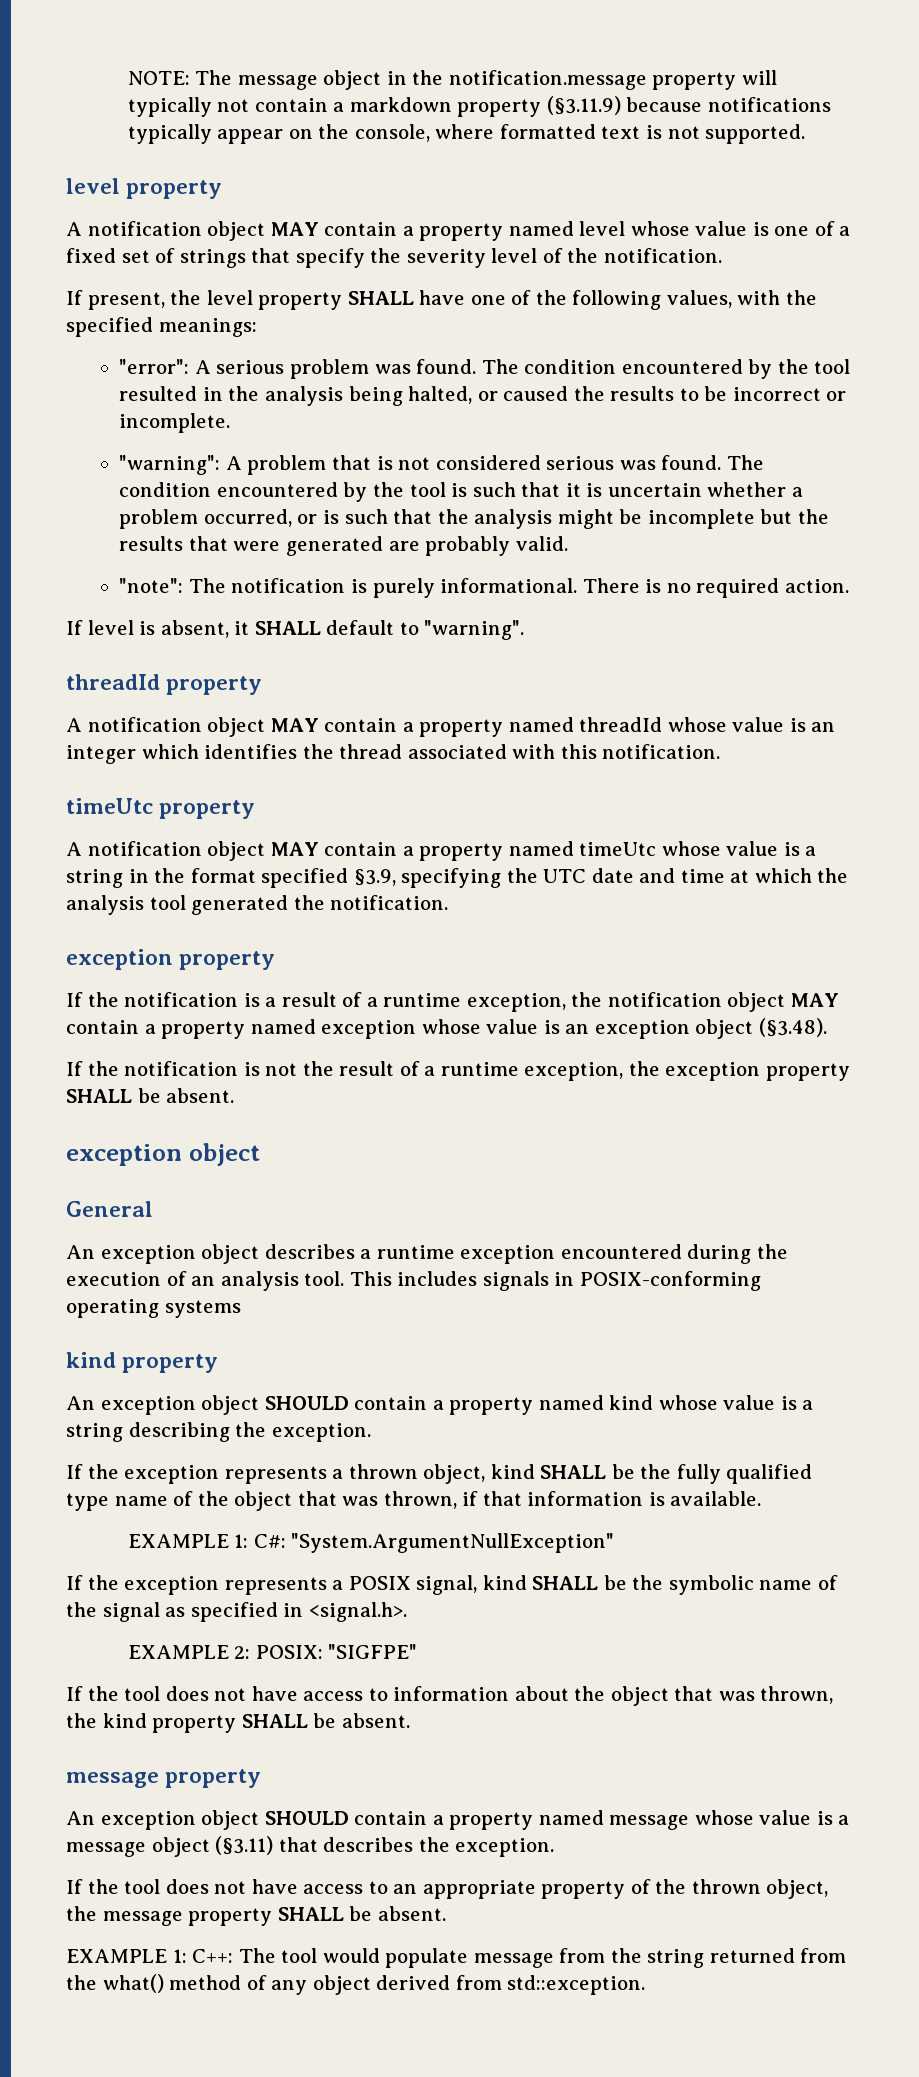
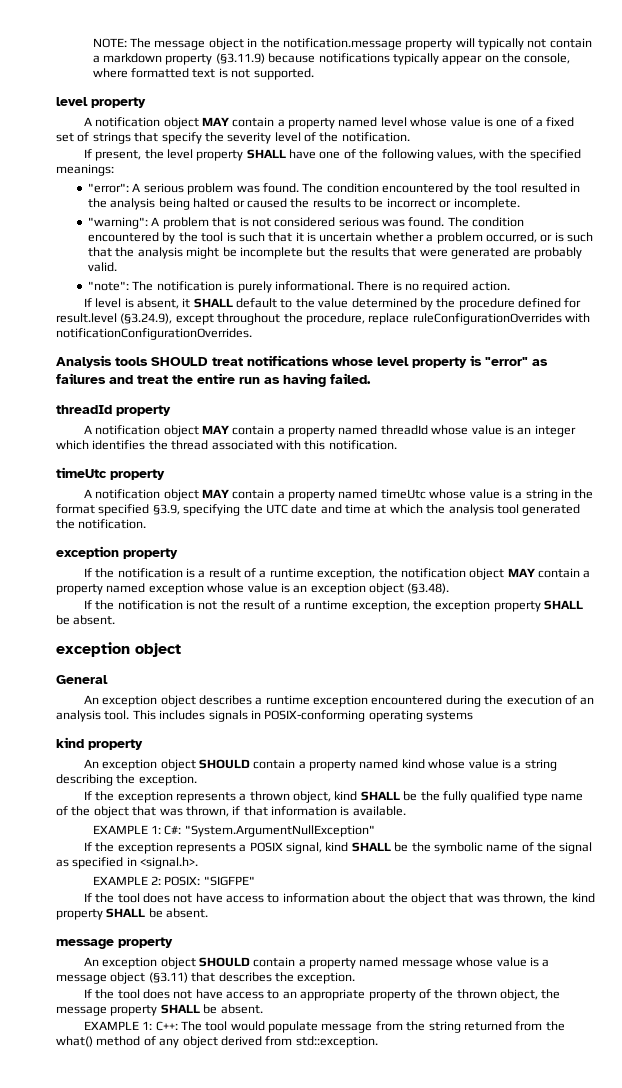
[408,386,473,404] halted, -> [193,198,230,208] halted
[424,620,525,640] "warning". -> [295,298,582,310] [56,313,590,325] [56,328,252,340] [56,355,548,368] [56,373,371,387] the value determined by the procedure defined for result.level (§3.24.9), except throughout the procedure, replace ruleConfigurationOverrides with notificationConfigurationOverrides. // Analysis tools SHOULD treat notifications whose level property is "error" as failures and treat the entire run as having failed.

